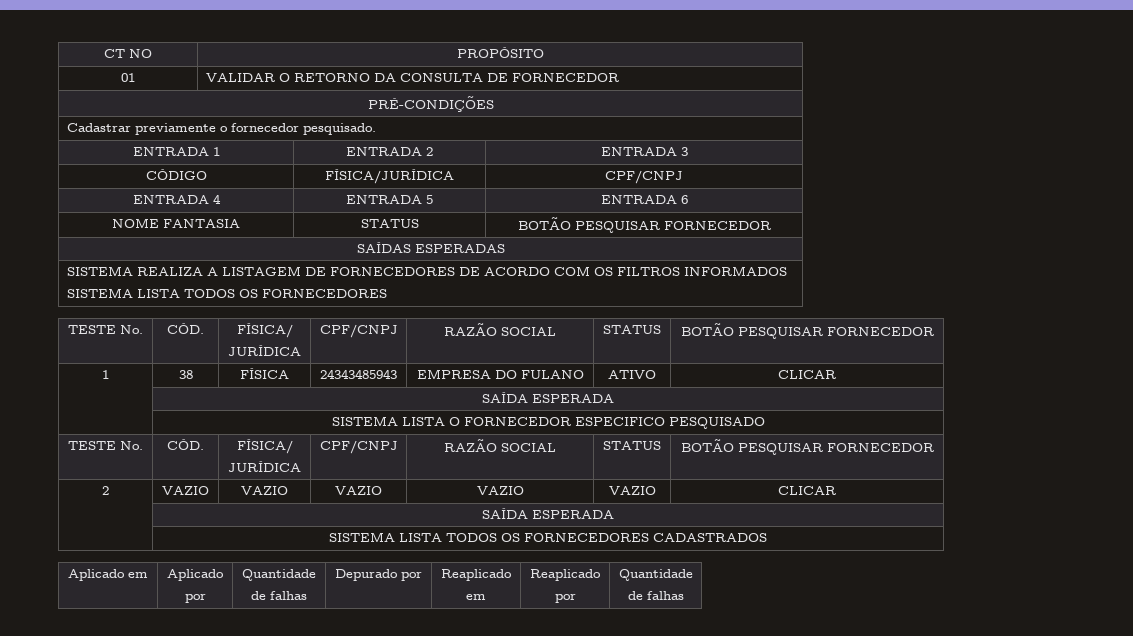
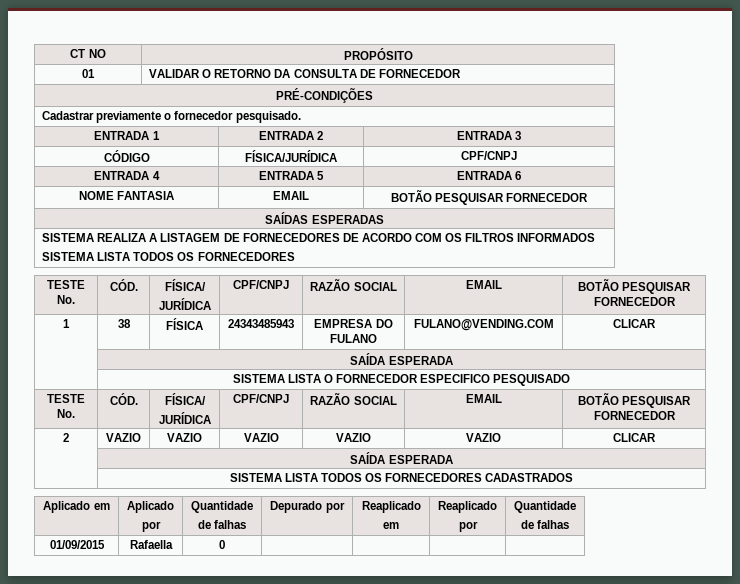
[360,219,419,228] STATUS -> [273,191,309,200] EMAIL
[603,325,661,334] STATUS -> [465,280,502,289] EMAIL
[608,370,656,379] ATIVO -> [413,319,554,331] FULANO@VENDING.COM
[603,441,661,450] STATUS -> [465,394,502,403] EMAIL
(684, 595) none -> [49,540,105,549] [129,540,173,549] [218,540,225,549] // 01/09/2015 | Rafaella | 0 | | | |

